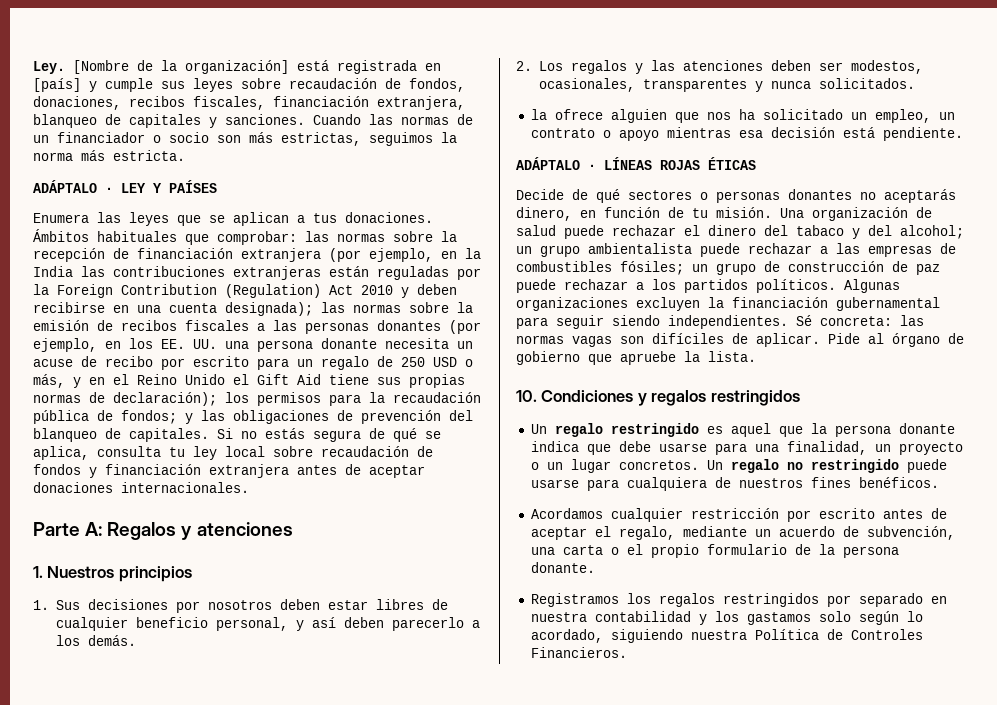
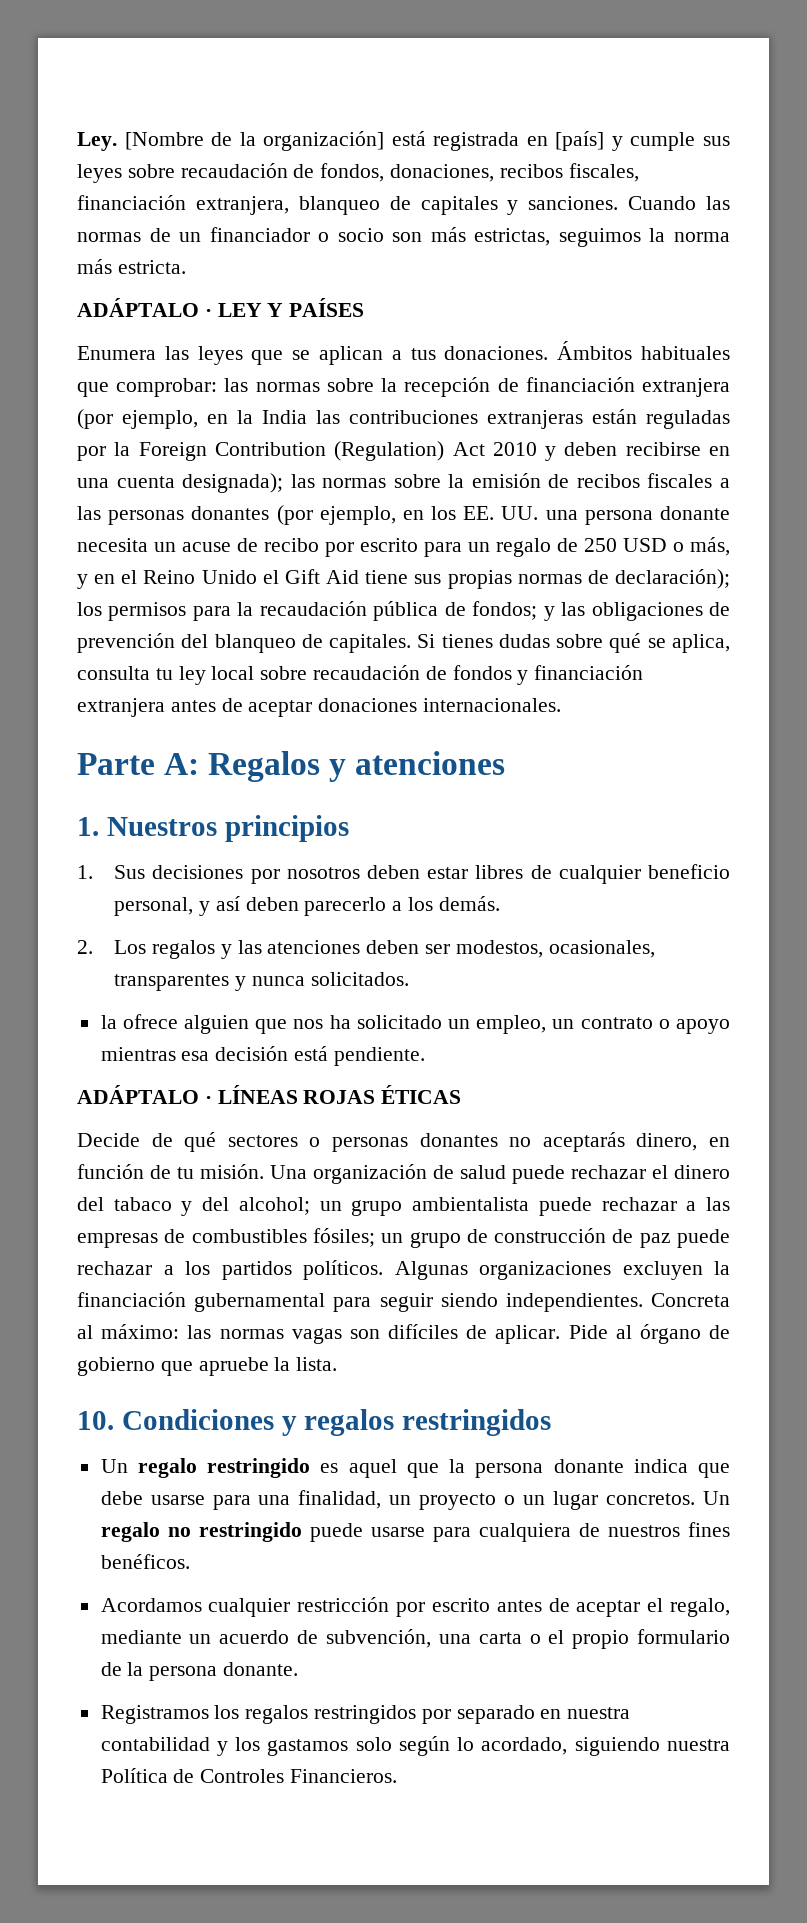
[241,428,385,442] no estás segura de -> [441,634,604,648] tienes dudas sobre
[796,315,892,326] Sé concreta: -> [651,1293,730,1307] [77,1324,180,1339] Concreta al máximo:

